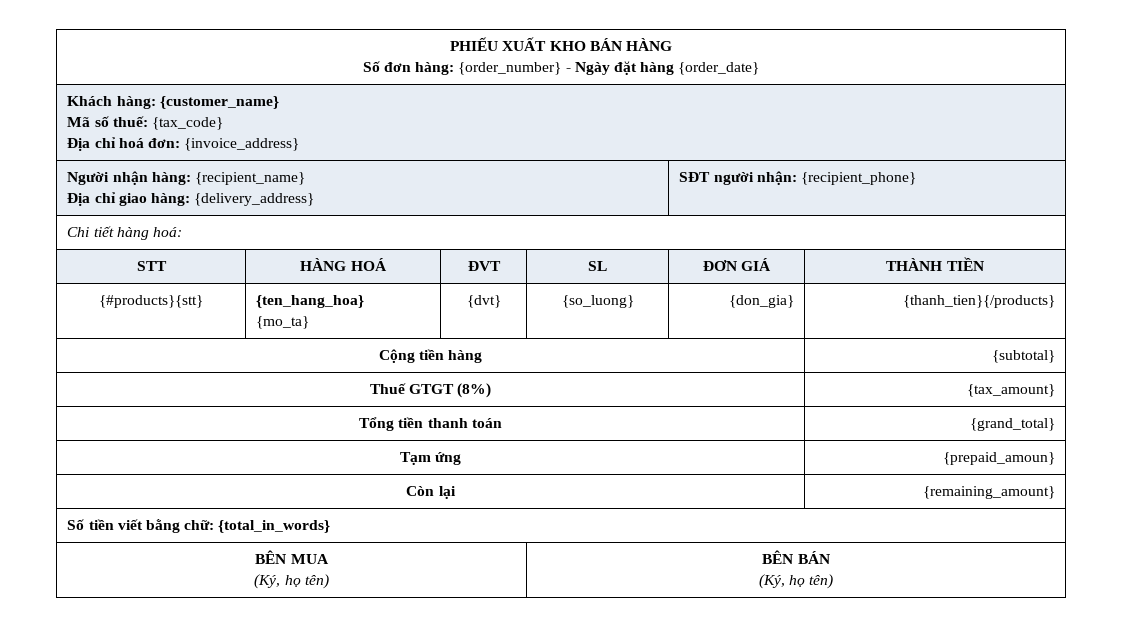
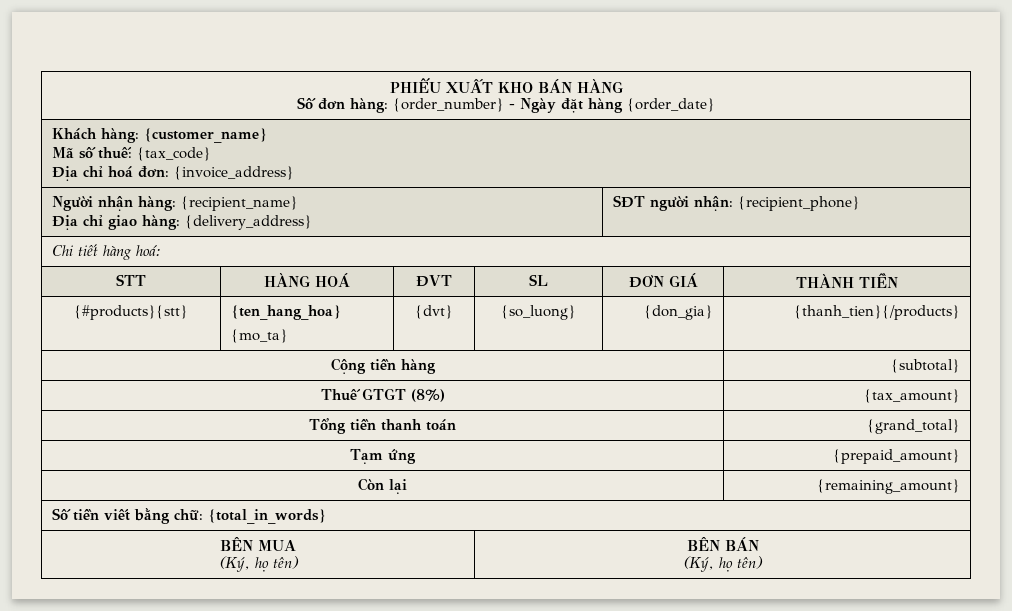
[942,452,1055,465] {prepaid_amoun} -> [832,449,960,464] {prepaid_amount}

